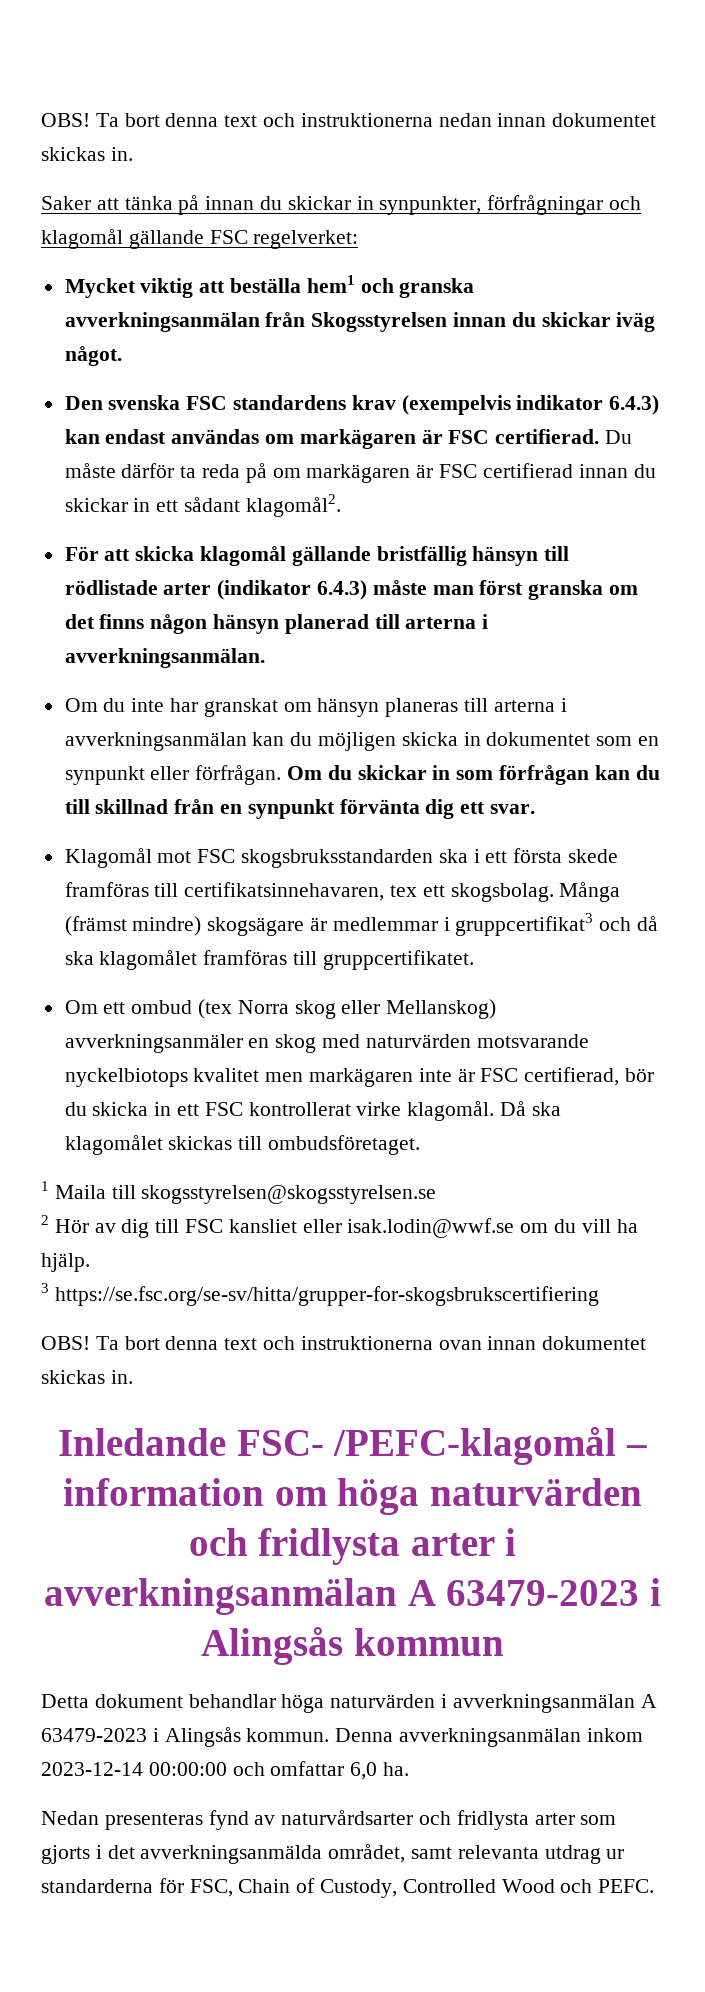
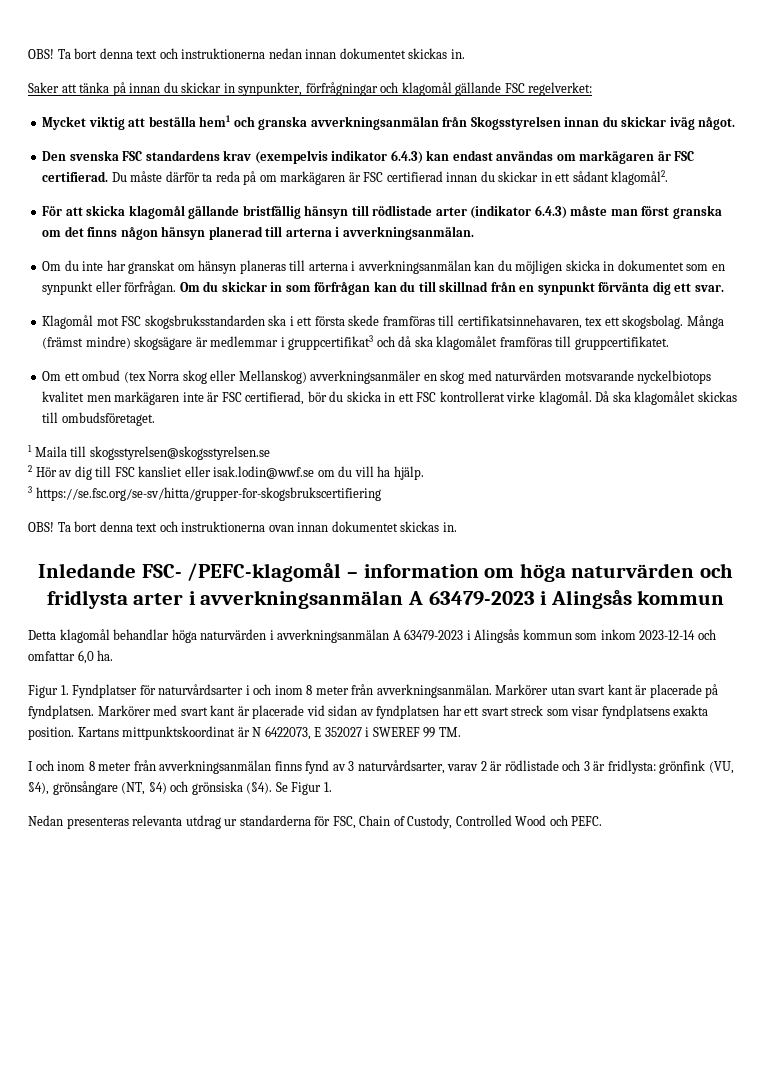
[94,1694,183,1708] dokument -> [59,629,110,643] klagomål
[246,1728,582,1747] kommun. Denna avverkningsanmälan -> [522,629,598,640] kommun som
[148,1762,227,1776] 00:00:00 -> (696, 635) none
[41,1810,617,1830] [41,1844,453,1864] Nedan presenteras fynd av naturvårdsarter och fridlysta arter som gjorts i det avverkningsanmälda området, samt -> [28,684,719,698] [28,705,709,719] [28,726,461,740] [28,760,734,774] [28,781,332,795] [28,815,129,829] Figur 1. Fyndplatser för naturvårdsarter i och inom 8 meter från avverkningsanmälan. Markörer utan svart kant är placerade på fyndplatsen. Markörer med svart kant är placerade vid sidan av fyndplatsen har ett svart streck som visar fyndplatsens exakta position. Kartans mittpunktskoordinat är N 6422073, E 352027 i SWEREF 99 TM. // I och inom 8 meter från avverkningsanmälan finns fynd av 3 naturvårdsarter, varav 2 är rödlistade och 3 är fridlysta: grönfink (VU, §4), grönsångare (NT, §4) och grönsiska (§4). Se Figur 1. // Nedan presenteras

